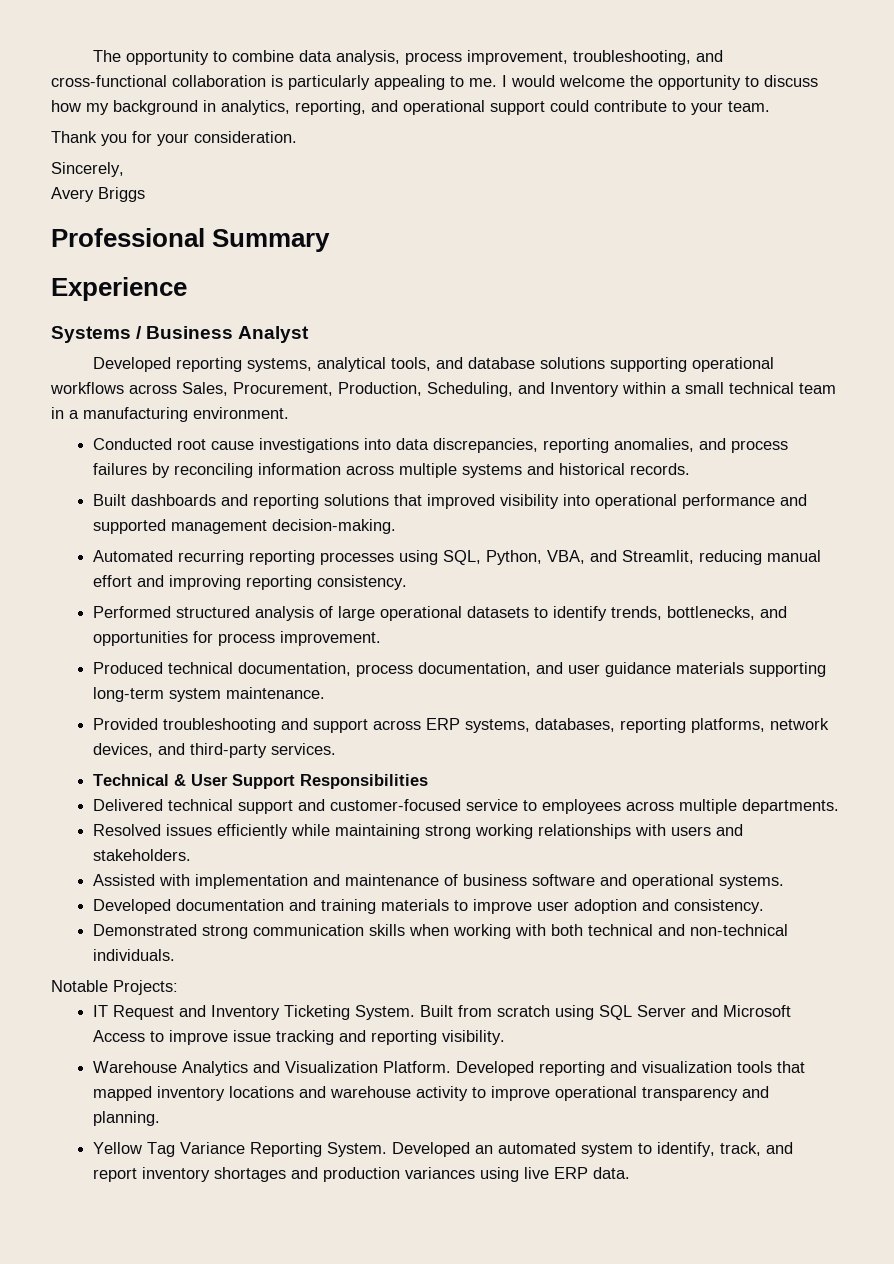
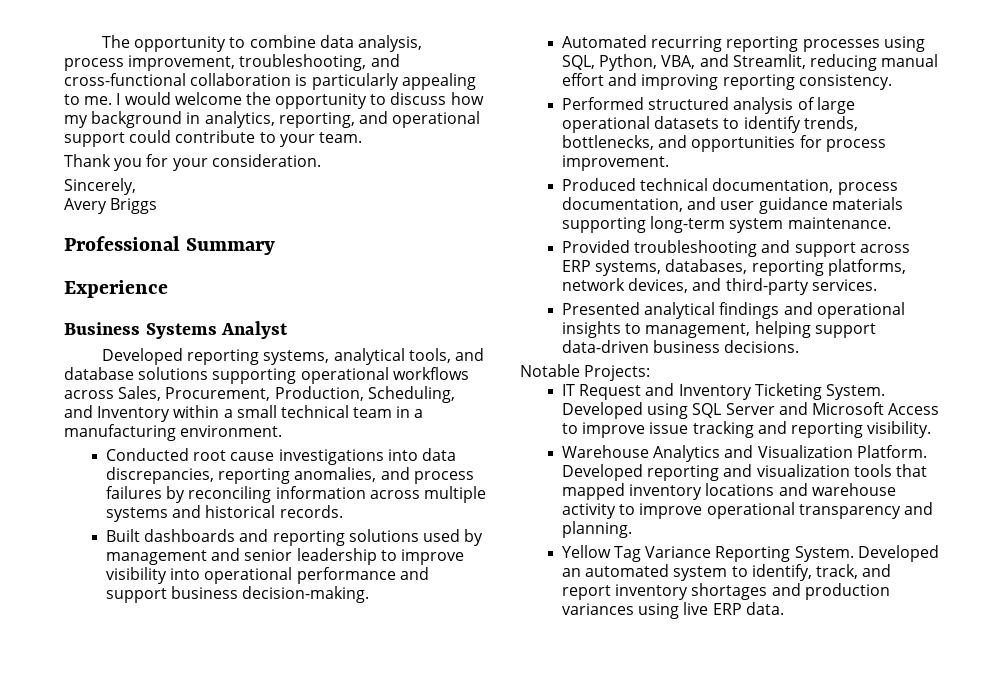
[51,326,234,343] Systems / Business -> [64,322,217,339] Business Systems
[393,494,495,509] that improved -> [422,529,484,546] [105,548,464,565] used by management and senior leadership to improve
[92,519,267,534] supported management -> [105,586,239,603] support business
[92,774,428,789] [92,799,839,814] [92,824,743,839] [92,849,191,861] [92,874,784,889] [92,899,764,914] [92,924,788,939] [92,949,175,961] Technical & User Support Responsibilities // Delivered technical support and customer-focused service to employees across multiple departments. // Resolved issues efficiently while maintaining strong working relationships with users and stakeholders. // Assisted with implementation and maintenance of business software and operational systems. // Developed documentation and training materials to improve user adoption and consistency. // Demonstrated strong communication skills when working with both technical and non-technical individuals. -> [561,302,905,319] [561,321,876,338] [561,340,800,353] Presented analytical findings and operational insights to management, helping support data-driven business decisions.
[419,1005,550,1017] Built from scratch -> [561,402,643,419] Developed

